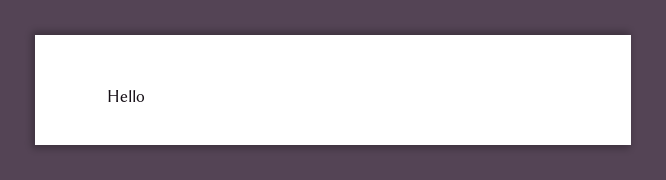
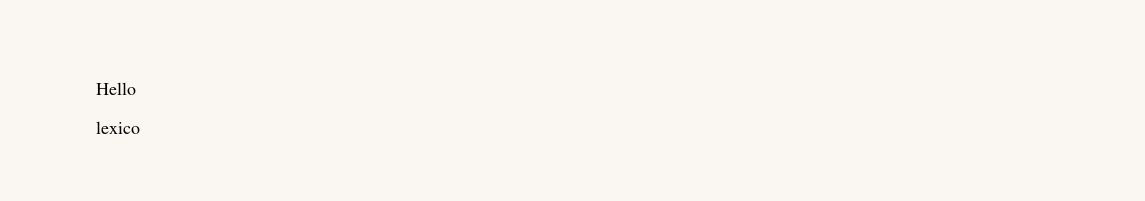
(145, 96) none -> [96,121,140,134] // lexico

